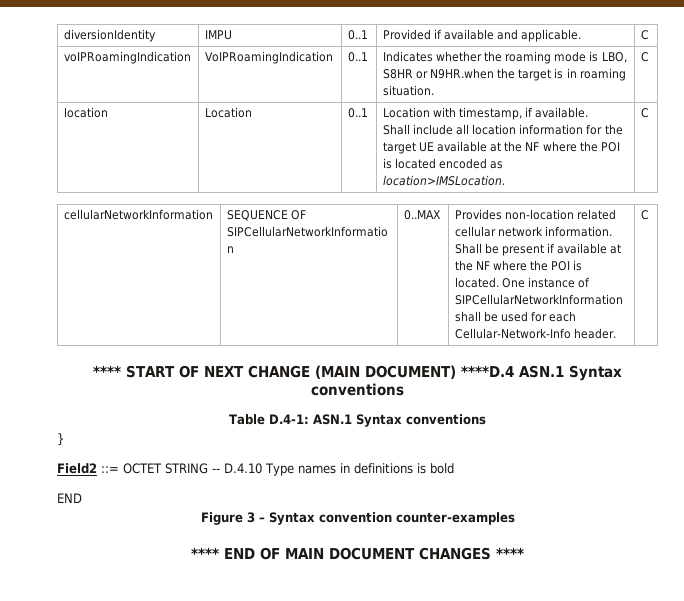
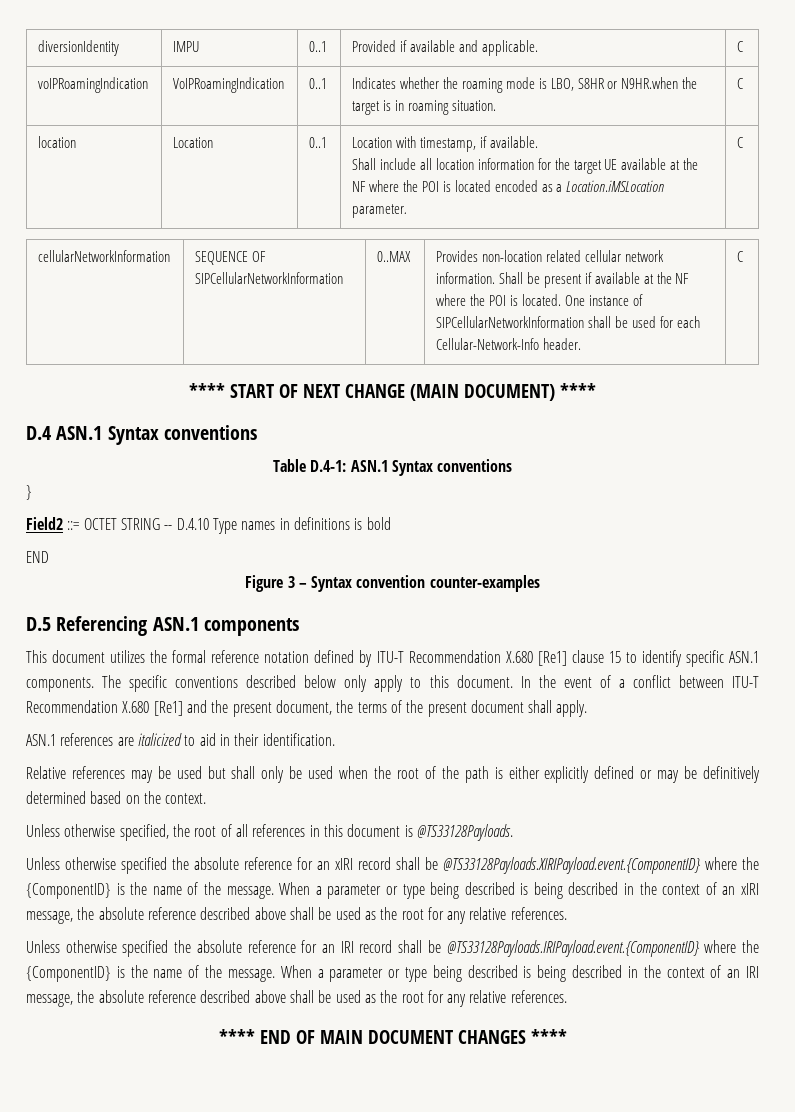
[382,175,505,186] location>IMSLocation. -> [556,180,665,192] [352,204,408,218] a Location.iMSLocation parameter.
[460,365,514,377] ****D.4 -> [560,383,596,398] [26,426,51,440] **** // D.4
(515, 518) none -> [26,616,300,636] [26,650,759,667] [26,675,759,692] [26,700,588,717] [26,733,335,746] [26,766,761,783] [26,791,207,804] [26,824,513,841] [26,857,759,874] [26,882,759,899] [26,907,567,924] [26,940,759,957] [26,965,760,982] [26,990,567,1007] // D.5 Referencing ASN.1 components // This document utilizes the formal reference notation defined by ITU-T Recommendation X.680 [Re1] clause 15 to identify specific ASN.1 components. The specific conventions described below only apply to this document. In the event of a conflict between ITU-T Recommendation X.680 [Re1] and the present document, the terms of the present document shall apply. // ASN.1 references are italicized to aid in their identification. // Relative references may be used but shall only be used when the root of the path is either explicitly defined or may be definitively determined based on the context. // Unless otherwise specified, the root of all references in this document is @TS33128Payloads. // Unless otherwise specified the absolute reference for an xIRI record shall be @TS33128Payloads.XIRIPayload.event.{ComponentID} where the {ComponentID} is the name of the message. When a parameter or type being described is being described in the context of an xIRI message, the absolute reference described above shall be used as the root for any relative references. // Unless otherwise specified the absolute reference for an IRI record shall be @TS33128Payloads.IRIPayload.event.{ComponentID} where the {ComponentID} is the name of the message. When a parameter or type being described is being described in the context of an IRI message, the absolute reference described above shall be used as the root for any relative references.

